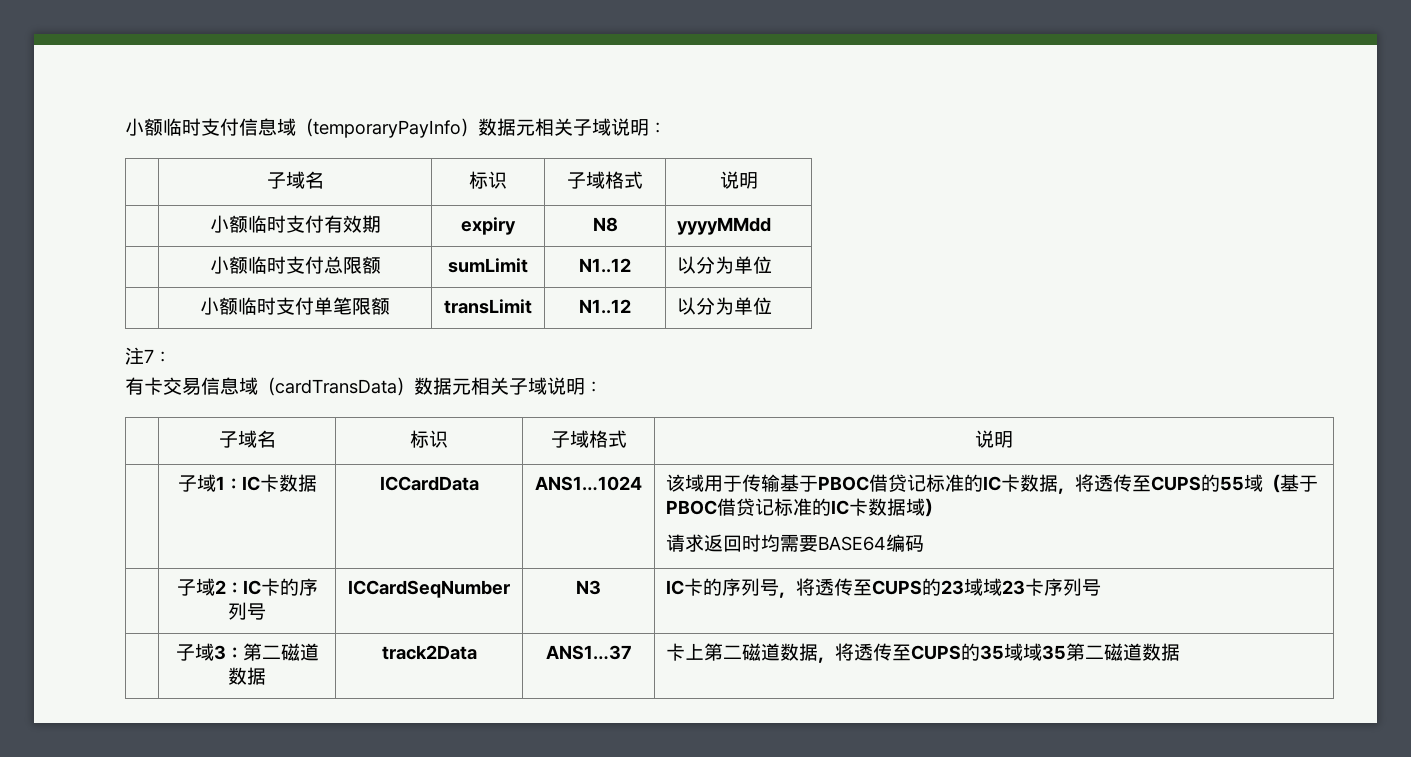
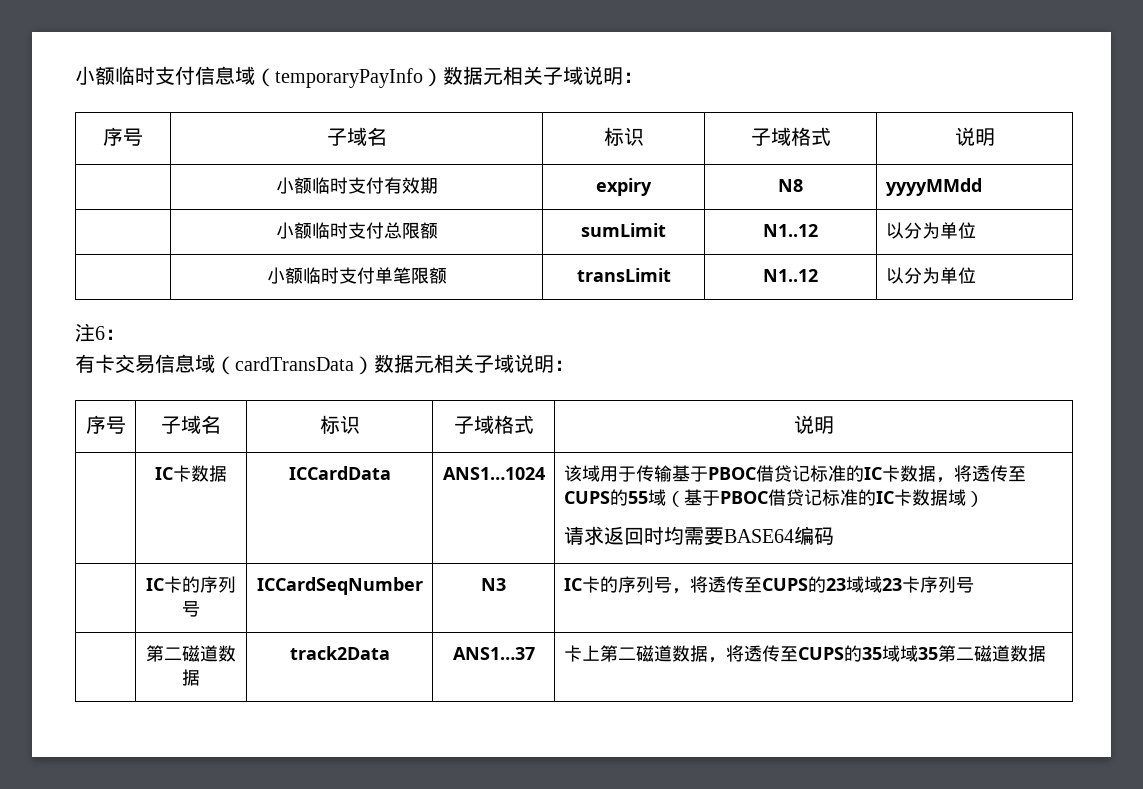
(666, 128) none -> [103,127,143,146] 序号
[144,349,154,363] 7 -> [95,326,105,340] 6
[218,430,276,448] [410,430,448,448] [550,430,627,448] [975,430,1013,448] [177,474,242,492] | 子域名 | 标识 | 子域格式 | 说明 // | 子域1： -> [85,415,126,434] [161,415,221,434] [319,415,360,434] [453,415,534,434] [793,415,834,434] 序号 | 子域名 | 标识 | 子域格式 | 说明 // |
[176,578,243,596] 子域2： -> (834, 536) none
[175,643,243,661] 子域3： -> (974, 585) none

